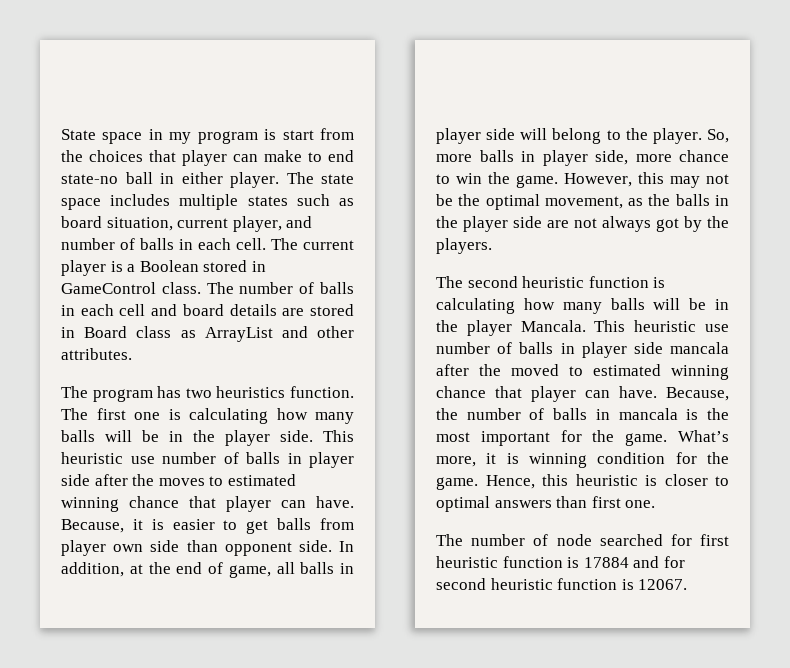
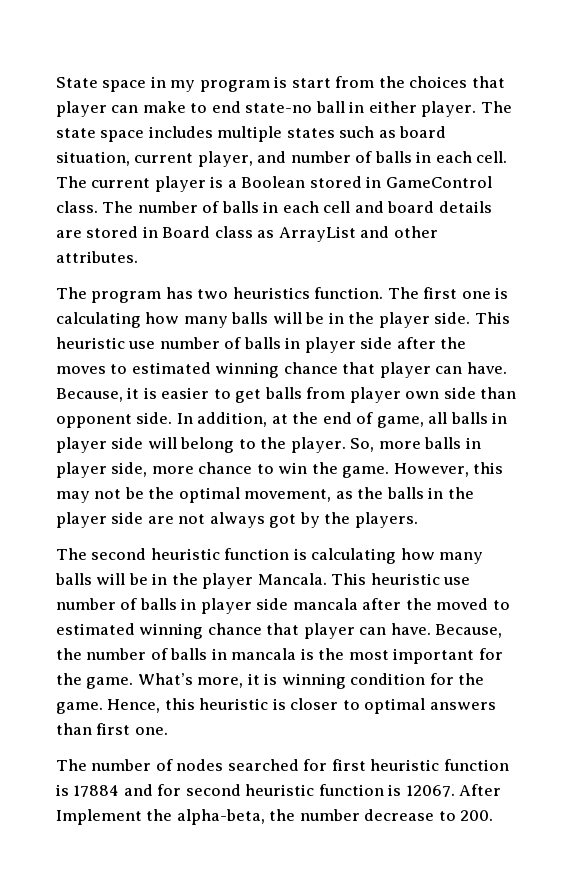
[556,534,592,546] node -> [176,759,224,771] nodes
(688, 584) none -> [459,784,502,796] [56,809,494,825] After Implement the alpha-beta, the number decrease to 200.

